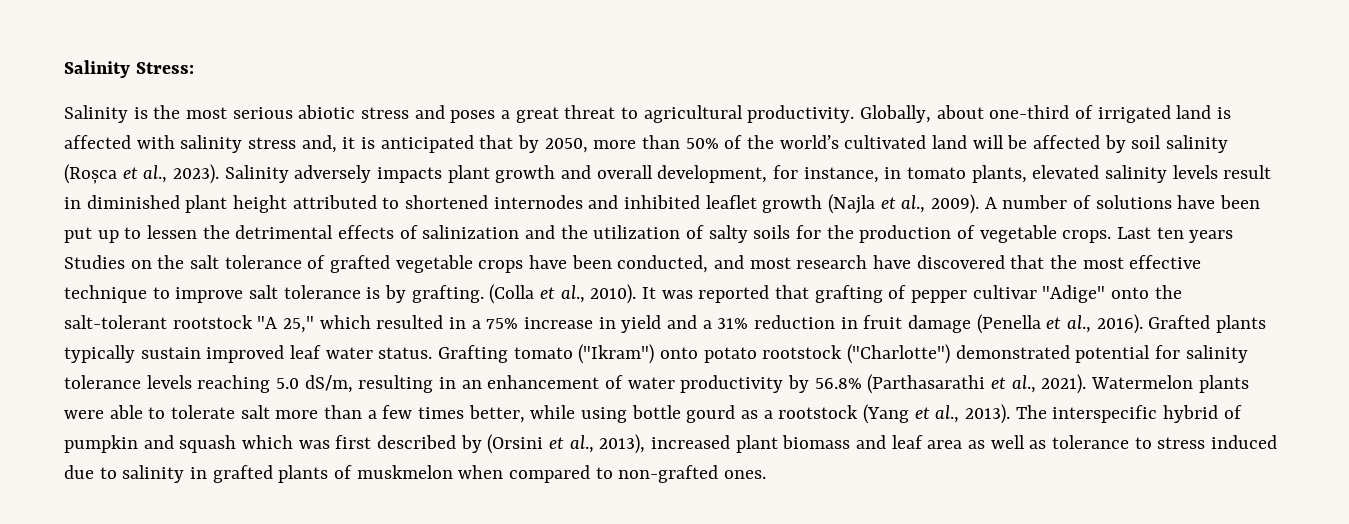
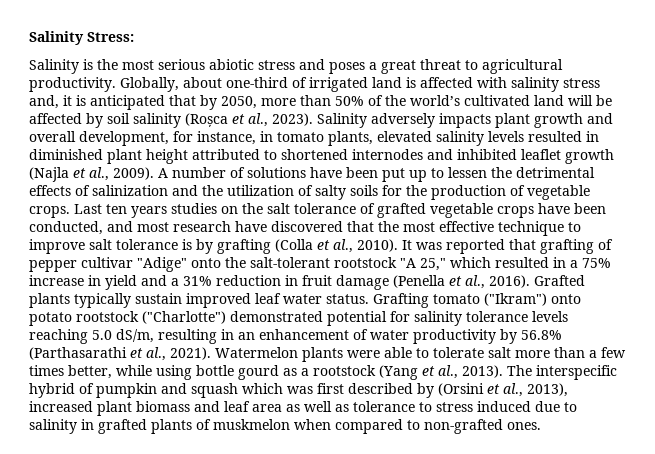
[1223,165,1272,179] result -> [528,131,582,142] resulted
[64,255,125,269] Studies -> [171,203,217,214] studies
[411,285,484,303] grafting. -> [217,239,271,254] grafting

